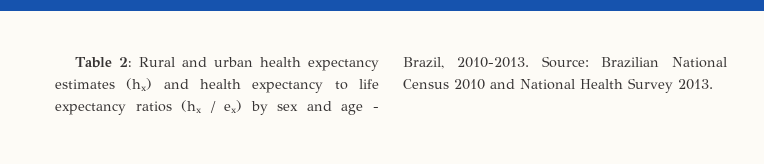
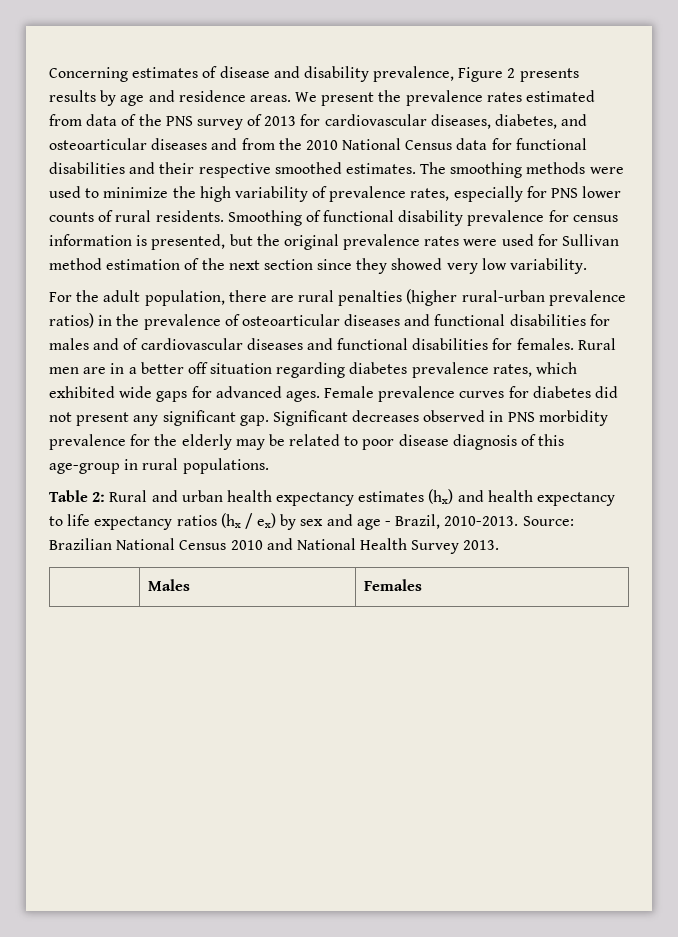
(74, 62) none -> [49,66,579,82] [49,90,596,106] [49,114,588,130] [49,138,587,150] [49,162,624,178] [49,186,622,202] [49,210,618,226] [49,234,620,250] [49,258,588,274] [49,289,626,306] [49,313,610,330] [49,338,616,350] [49,362,578,378] [49,386,619,402] [49,410,608,426] [49,434,565,450] [49,458,269,474] Concerning estimates of disease and disability prevalence, Figure 2 presents results by age and residence areas. We present the prevalence rates estimated from data of the PNS survey of 2013 for cardiovascular diseases, diabetes, and osteoarticular diseases and from the 2010 National Census data for functional disabilities and their respective smoothed estimates. The smoothing methods were used to minimize the high variability of prevalence rates, especially for PNS lower counts of rural residents. Smoothing of functional disability prevalence for census information is presented, but the original prevalence rates were used for Sullivan method estimation of the next section since they showed very low variability. // For the adult population, there are rural penalties (higher rural-urban prevalence ratios) in the prevalence of osteoarticular diseases and functional disabilities for males and of cardiovascular diseases and functional disabilities for females. Rural men are in a better off situation regarding diabetes prevalence rates, which exhibited wide gaps for advanced ages. Female prevalence curves for diabetes did not present any significant gap. Significant decreases observed in PNS morbidity prevalence for the elderly may be related to poor disease diagnosis of this age-group in rural populations. //
(713, 84) none -> [147,579,190,591] [363,579,422,591] // | Males | Females

